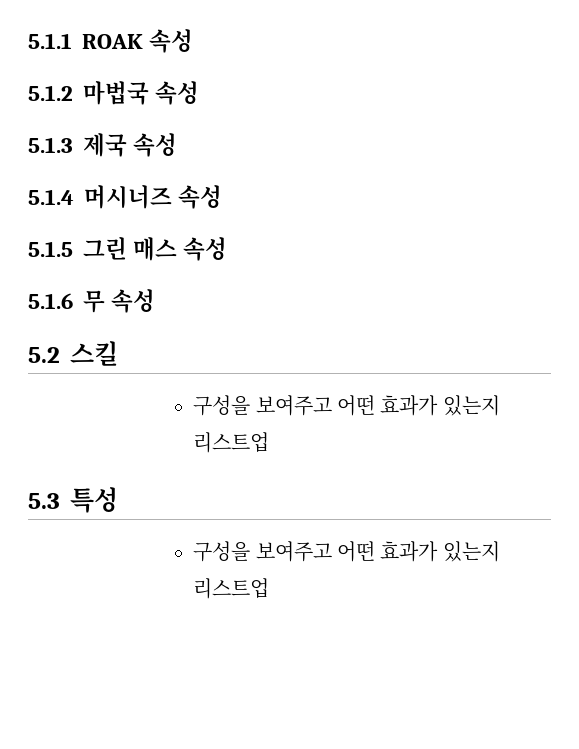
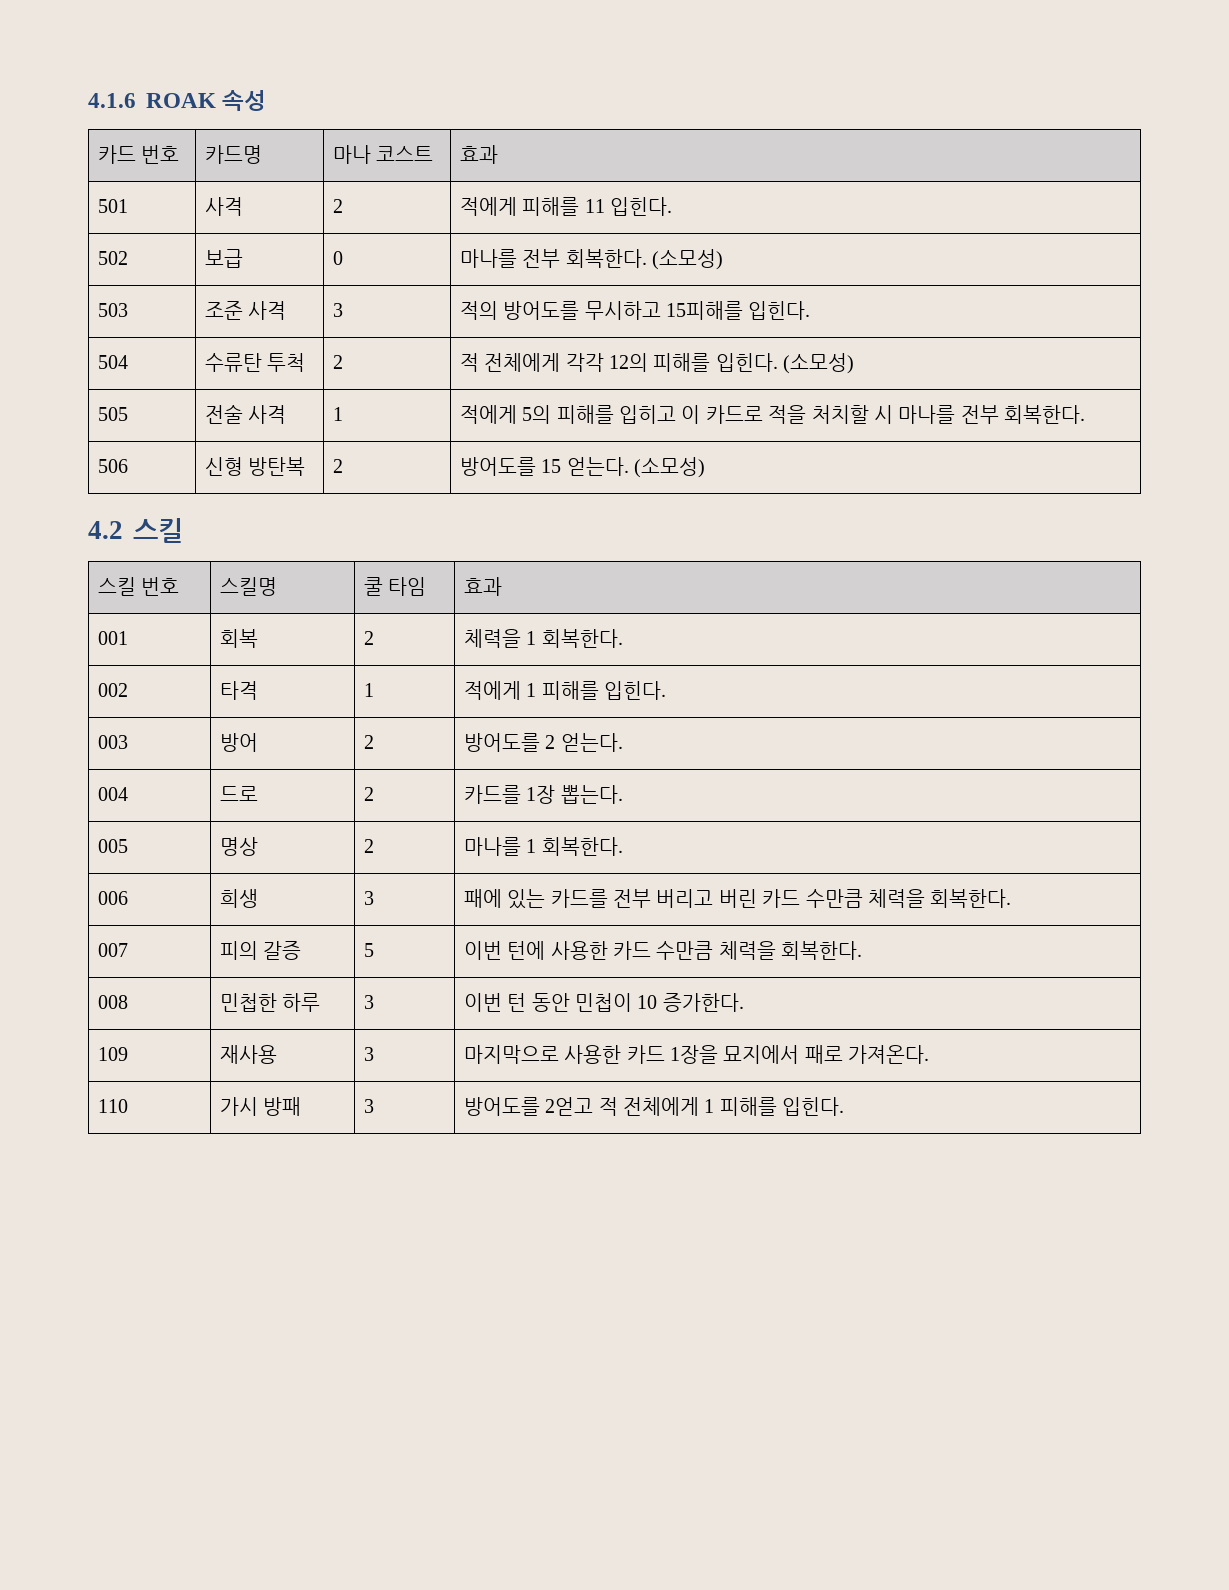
[28,33,72,49] 5.1.1 -> [88,93,136,108] 4.1.6
[28,81,200,105] [28,133,178,157] [28,185,223,209] [28,237,228,261] [28,289,156,313] [28,341,118,366] [193,395,500,416] [193,432,270,453] [28,487,118,513] [193,541,500,562] [193,578,270,599] // 5.1.2 마법국 속성 // 5.1.3 제국 속성 // 5.1.4 머시너즈 속성 // 5.1.5 그린 매스 속성 // 5.1.6 무 속성 // 5.2 스킬 // 구성을 보여주고 어떤 효과가 있는지 리스트업 // 5.3 특성 // 구성을 보여주고 어떤 효과가 있는지 리스트업 -> [97,145,180,164] [204,145,262,164] [332,145,434,164] [459,145,498,164] [97,199,128,213] [204,197,243,216] [332,199,343,213] [459,197,673,216] [97,251,128,265] [204,249,243,268] [332,251,343,265] [459,249,724,270] [97,303,128,317] [204,301,287,320] [332,303,343,317] [459,301,811,320] [97,355,128,369] [204,353,306,372] [332,355,343,369] [459,353,855,374] [97,407,128,421] [204,404,287,424] [332,407,343,421] [459,405,1086,424] [97,459,128,473] [204,457,306,476] [332,459,343,473] [459,457,706,478] [88,518,183,543] [97,577,180,596] [219,577,277,596] [363,577,427,596] [463,577,502,596] [97,631,128,645] [219,629,258,648] [363,631,374,645] [463,629,623,648] [97,683,128,697] [219,681,258,700] [363,683,374,697] [463,681,667,700] [97,735,128,749] [219,733,258,752] [363,735,374,749] [463,733,623,752] [97,787,128,801] [219,786,258,801] [363,787,374,801] [463,785,623,804] [97,839,128,853] [219,837,258,856] [363,839,374,853] [463,837,623,856] [97,891,128,905] [219,889,258,908] [363,891,374,905] [463,889,1012,909] [97,943,128,957] [219,941,302,960] [363,943,374,957] [463,941,863,960] [97,995,128,1009] [219,993,321,1012] [363,995,374,1009] [463,993,744,1012] [97,1047,128,1061] [219,1045,277,1064] [363,1047,374,1061] [463,1045,930,1064] [97,1099,128,1113] [219,1097,302,1116] [363,1099,374,1113] [463,1097,845,1116] // 카드 번호 | 카드명 | 마나 코스트 | 효과 // 501 | 사격 | 2 | 적에게 피해를 11 입힌다. // 502 | 보급 | 0 | 마나를 전부 회복한다. (소모성) // 503 | 조준 사격 | 3 | 적의 방어도를 무시하고 15피해를 입힌다. // 504 | 수류탄 투척 | 2 | 적 전체에게 각각 12의 피해를 입힌다. (소모성) // 505 | 전술 사격 | 1 | 적에게 5의 피해를 입히고 이 카드로 적을 처치할 시 마나를 전부 회복한다. // 506 | 신형 방탄복 | 2 | 방어도를 15 얻는다. (소모성) // 4.2 스킬 // 스킬 번호 | 스킬명 | 쿨 타임 | 효과 // 001 | 회복 | 2 | 체력을 1 회복한다. // 002 | 타격 | 1 | 적에게 1 피해를 입힌다. // 003 | 방어 | 2 | 방어도를 2 얻는다. // 004 | 드로 | 2 | 카드를 1장 뽑는다. // 005 | 명상 | 2 | 마나를 1 회복한다. // 006 | 희생 | 3 | 패에 있는 카드를 전부 버리고 버린 카드 수만큼 체력을 회복한다. // 007 | 피의 갈증 | 5 | 이번 턴에 사용한 카드 수만큼 체력을 회복한다. // 008 | 민첩한 하루 | 3 | 이번 턴 동안 민첩이 10 증가한다. // 109 | 재사용 | 3 | 마지막으로 사용한 카드 1장을 묘지에서 패로 가져온다. // 110 | 가시 방패 | 3 | 방어도를 2얻고 적 전체에게 1 피해를 입힌다.

